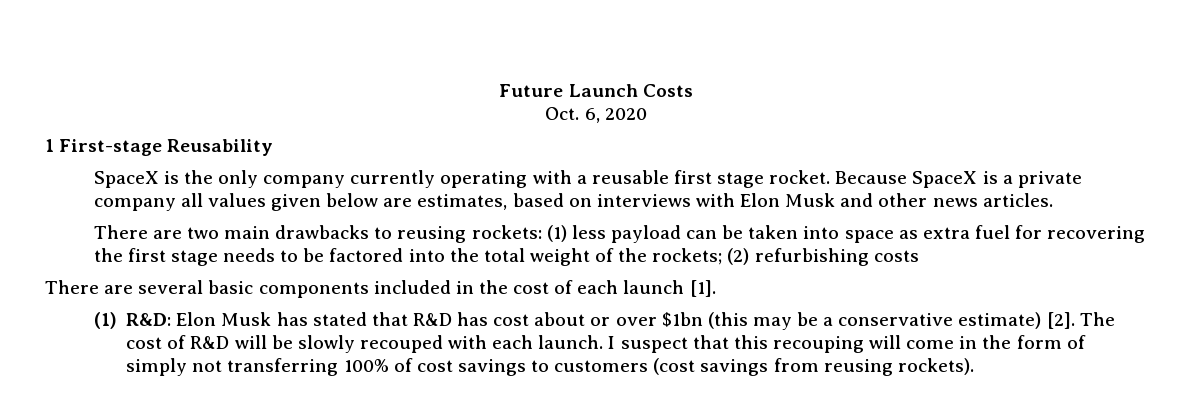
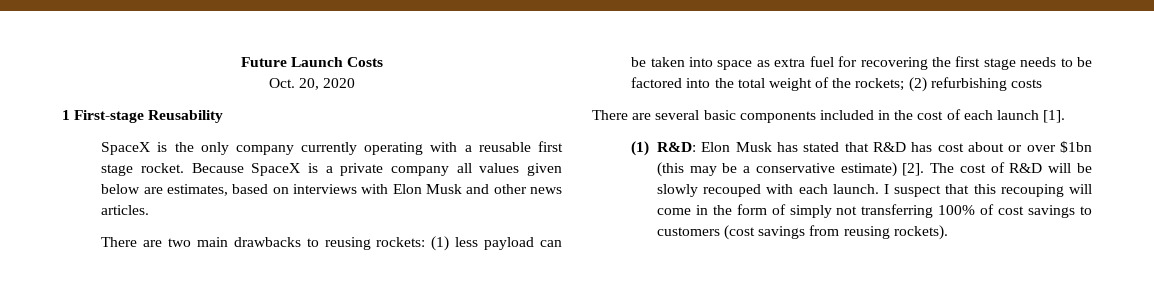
[584,108,600,123] 6, -> [299,78,319,90] 20,

